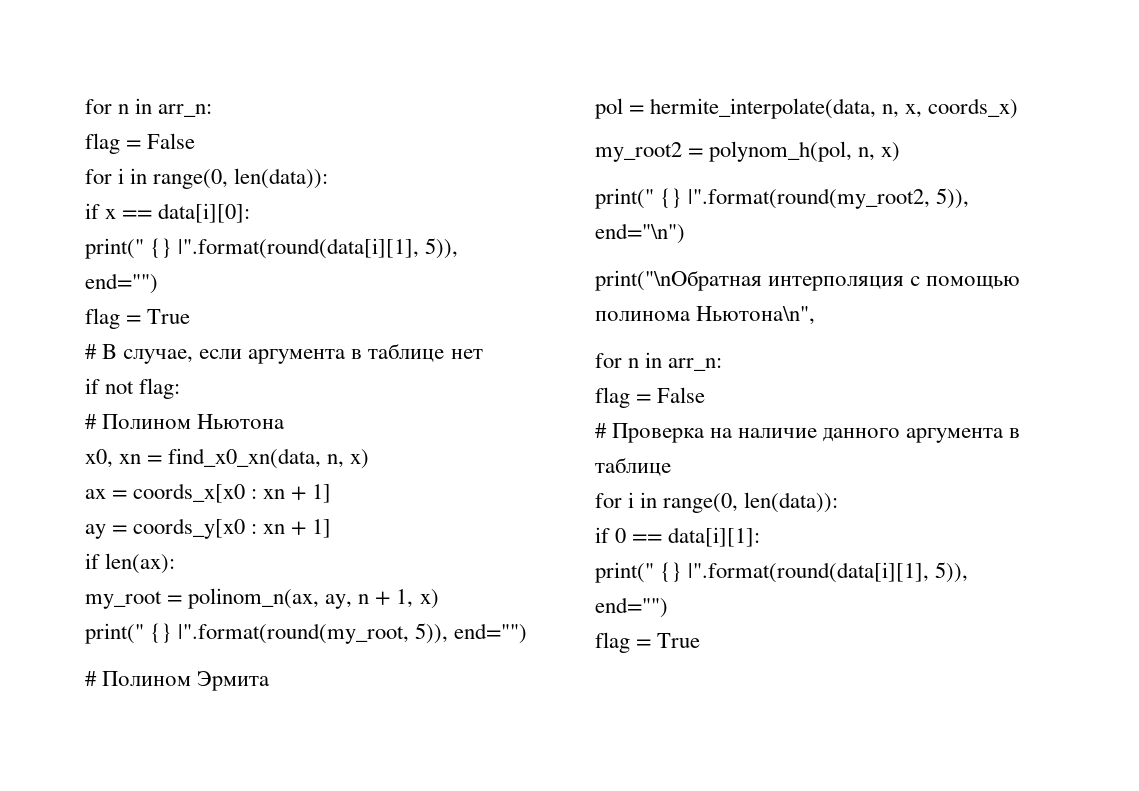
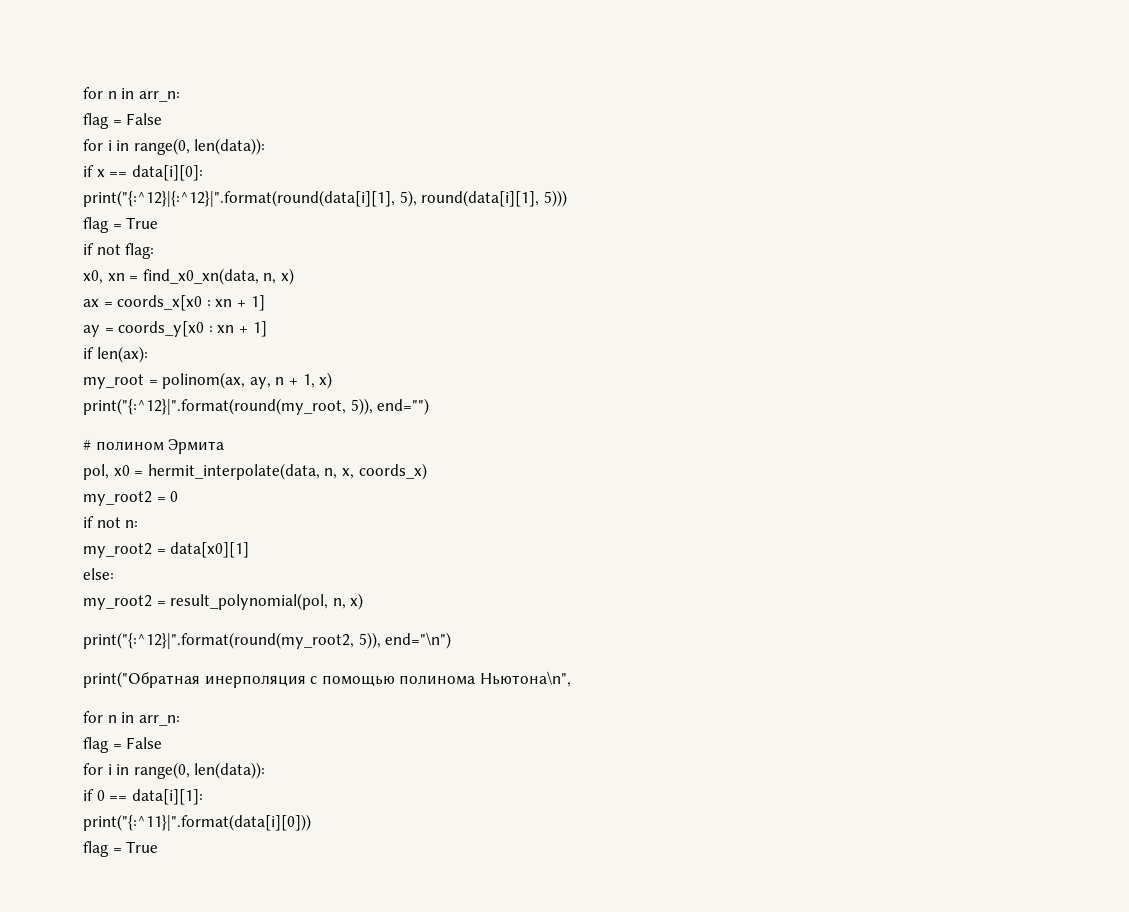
[85,238,459,259] [85,273,158,294] [85,308,191,329] [85,343,483,364] print(" {} |".format(round(data[i][1], 5)), end="") // flag = True // # В случае, если аргумента в таблице нет -> [83,190,567,207] [83,217,159,233] print("{:^12}|{:^12}|".format(round(data[i][1], 5), round(data[i][1], 5))) // flag = True
[85,414,286,429] // # Полином Ньютона -> (155, 251) none
[188,588,320,609] polinom_n(ax, -> [162,372,246,389] polinom(ax,
[85,623,410,644] print(" {} |".format(round(my_root, -> [83,398,346,415] print("{:^12}|".format(round(my_root,
[102,671,192,686] Полином -> [95,441,164,451] полином
[595,98,877,119] pol = hermite_interpolate(data, -> [83,463,320,480] pol, x0 = hermit_interpolate(data,
[709,141,901,162] [595,188,931,209] polynom_h(pol, n, x) // print(" {} |".format(round(my_root2, -> [170,491,179,502] [83,516,139,528] [83,542,250,558] [83,568,114,580] [83,593,364,610] [83,632,354,649] 0 // if not n: // my_root2 = data[x0][1] // else: // my_root2 = result_polynomial(pol, n, x) // print("{:^12}|".format(round(my_root2,
[595,270,905,291] print("\nОбратная интерполяция -> [83,671,306,688] print("Обратная инерполяция
[595,423,1021,443] [595,457,671,477] // # Проверка на наличие данного аргумента в таблице -> (163, 743) none
[595,562,969,583] [595,597,668,618] print(" {} |".format(round(data[i][1], 5)), end="") -> [83,814,311,831] print("{:^11}|".format(data[i][0]))

